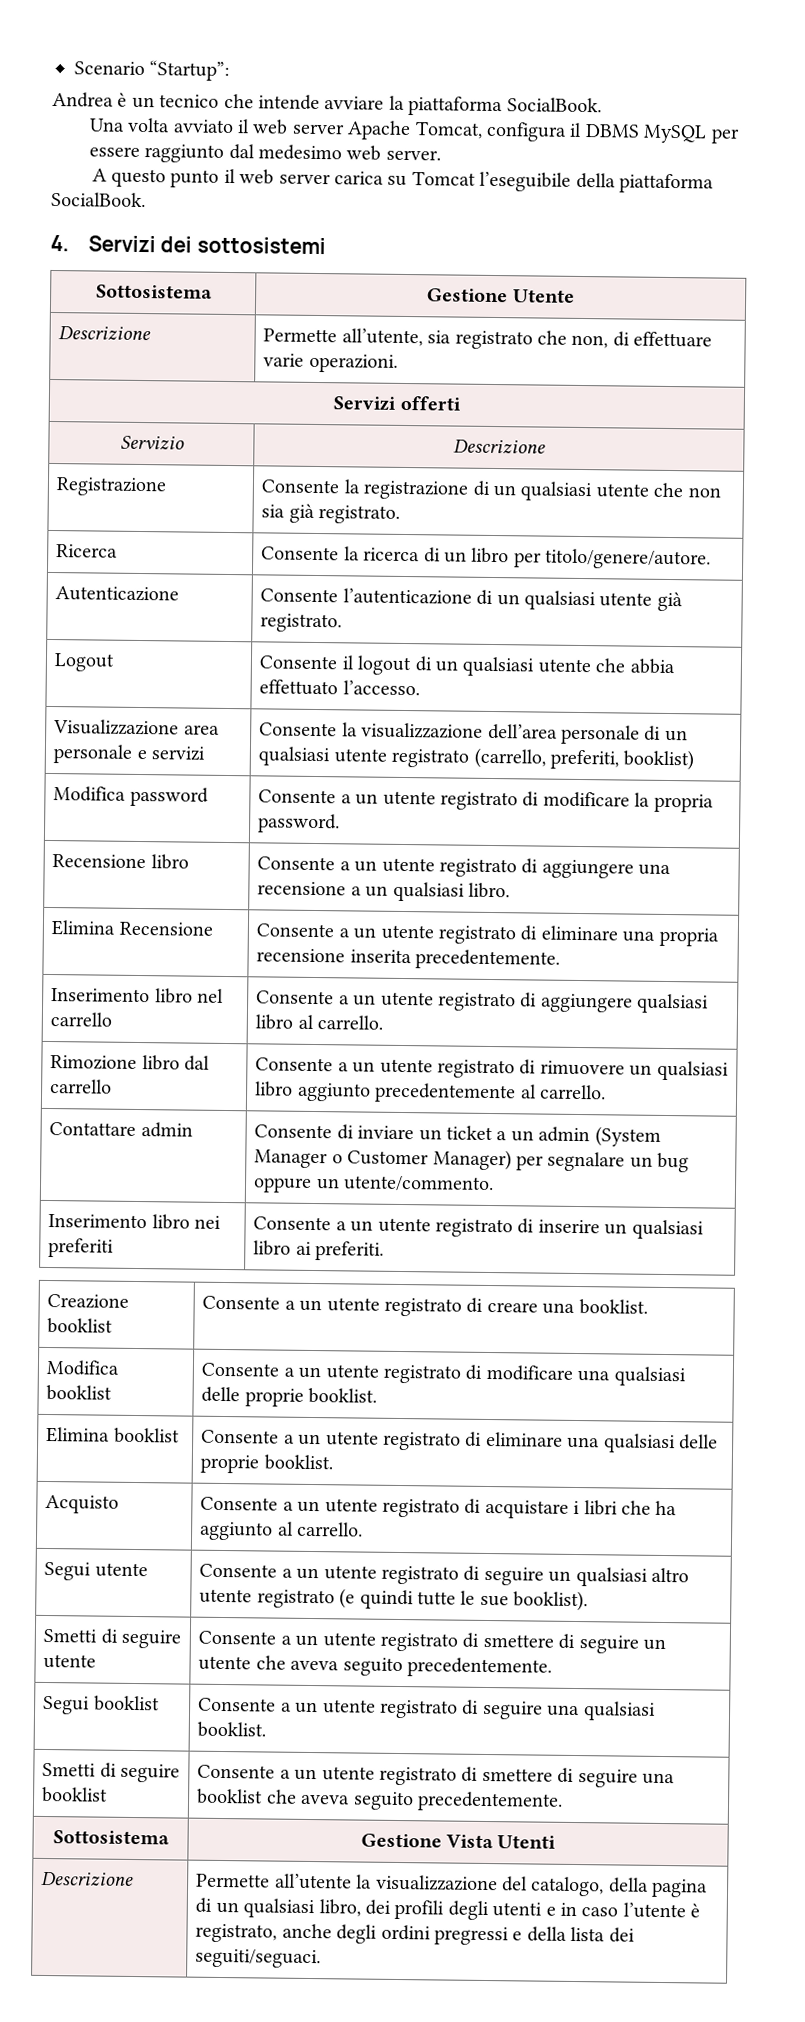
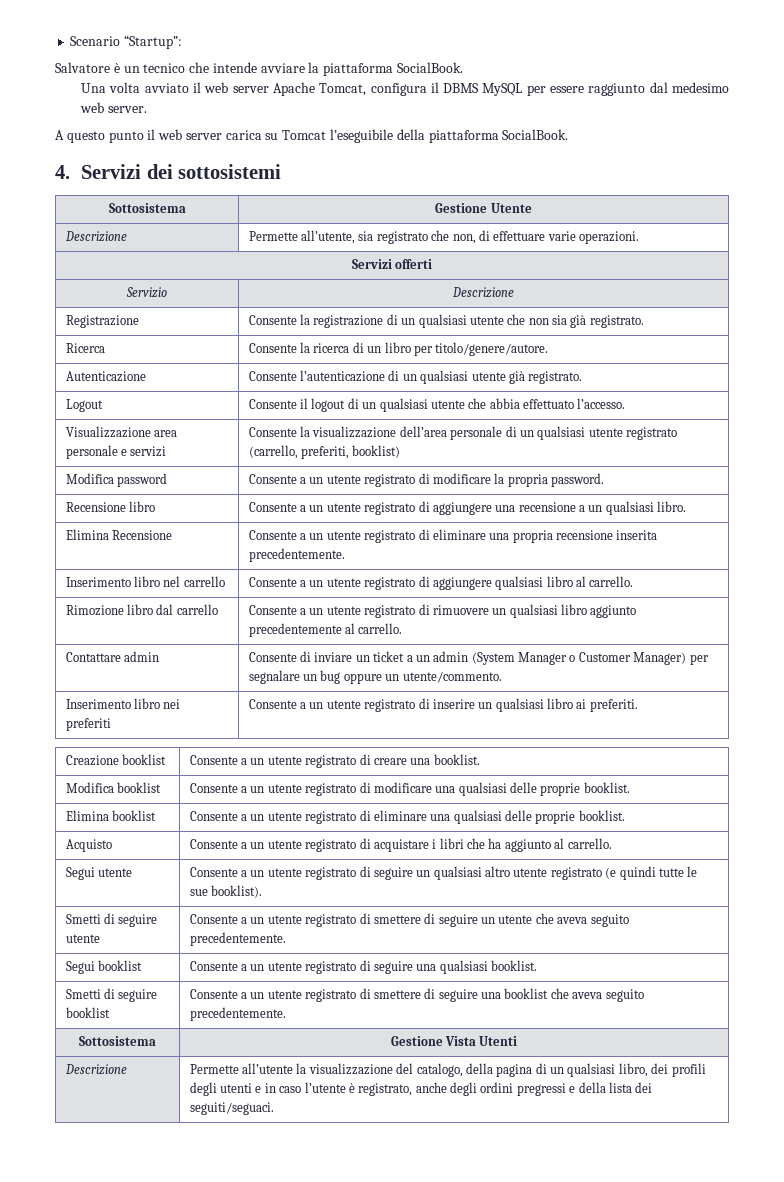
[52,91,114,108] Andrea -> [55,62,110,73] Salvatore

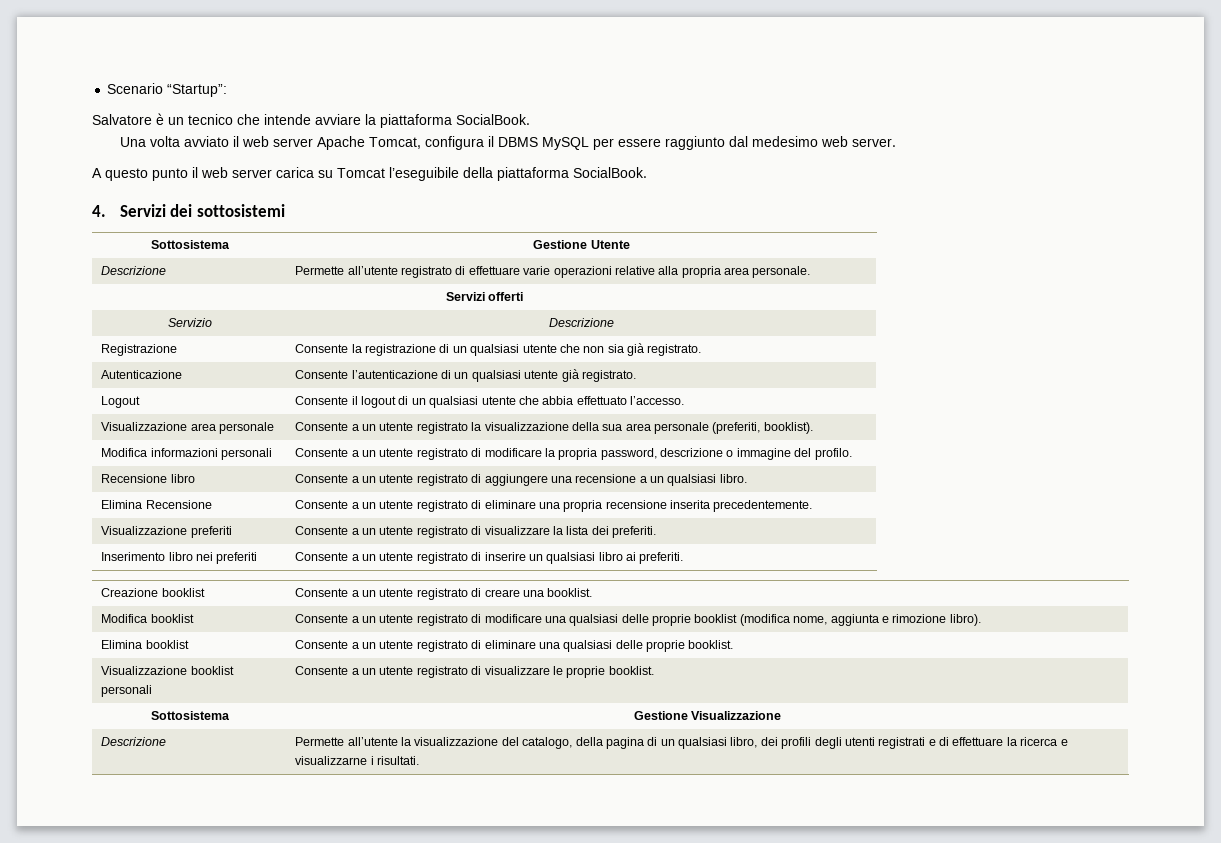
[301,230,640,244] all’utente, sia registrato che non, di effettuare varie operazioni. -> [347,266,811,278] all’utente registrato di effettuare varie operazioni relative alla propria area personale.
[65,343,105,353] [248,342,549,356] // Ricerca | Consente la ricerca di un libro per titolo/genere/autore. -> (702, 350) none
[121,446,167,457] [248,426,678,440] [248,445,401,459] [65,473,168,487] e servizi | Consente la visualizzazione dell’area personale di un qualsiasi utente registrato (carrello, preferiti, booklist) // Modifica password -> [295,422,813,434] [101,448,273,460] | Consente a un utente registrato la visualizzazione della sua area personale (preferiti, booklist). // Modifica informazioni personali
[551,473,605,487] password. -> [600,448,852,460] password, descrizione o immagine del profilo.
[65,576,225,587] [248,576,634,590] [65,604,218,616] [248,604,637,618] [248,623,403,637] [65,651,160,662] [248,651,709,665] [248,670,502,684] Inserimento libro nel carrello | Consente a un utente registrato di aggiungere qualsiasi libro al carrello. // Rimozione libro dal carrello | Consente a un utente registrato di rimuovere un qualsiasi libro aggiunto precedentemente al carrello. // Contattare admin | Consente di inviare un ticket a un admin (System Manager o Customer Manager) per segnalare un bug oppure un utente/commento. -> [101,526,232,538] [295,526,657,538] Visualizzazione preferiti | Consente a un utente registrato di visualizzare la lista dei preferiti.
[583,782,630,793] booklist. -> [694,614,981,626] booklist (modifica nome, aggiunta e rimozione libro).
[65,839,112,852] [189,838,612,852] [65,867,133,880] [189,866,698,880] [189,885,263,898] [65,913,158,927] [65,934,100,943] [189,913,629,927] [189,932,286,946] [65,960,143,974] [189,960,538,974] [65,988,158,1002] [65,1007,110,1018] [189,988,644,1002] [189,1007,286,1021] [79,1036,156,1046] [390,1036,518,1046] Acquisto | Consente a un utente registrato di acquistare i libri che ha aggiunto al carrello. // Segui utente | Consente a un utente registrato di seguire un qualsiasi altro utente registrato (e quindi tutte le sue booklist). // Smetti di seguire utente | Consente a un utente registrato di smettere di seguire un utente che aveva seguito precedentemente. // Segui booklist | Consente a un utente registrato di seguire una qualsiasi booklist. // Smetti di seguire booklist | Consente a un utente registrato di smettere di seguire una booklist che aveva seguito precedentemente. // Sottosistema | Gestione Vista Utenti -> [101,666,234,675] [101,685,153,697] [295,666,654,678] [150,711,230,720] [633,711,782,720] Visualizzazione booklist personali | Consente a un utente registrato di visualizzare le proprie booklist. // Sottosistema | Gestione Visualizzazione
[255,1082,653,1096] [189,1102,274,1115] e in caso l’utente è registrato, anche degli ordini pregressi e della lista dei seguiti/seguaci. -> [878,737,1068,749] [295,756,420,765] registrati e di effettuare la ricerca e visualizzarne i risultati.

